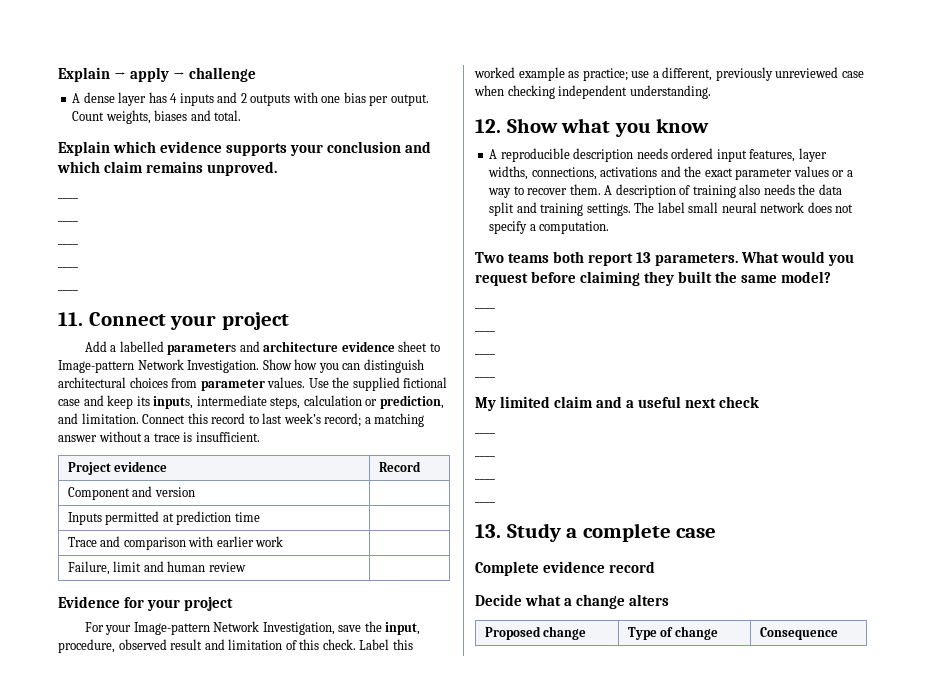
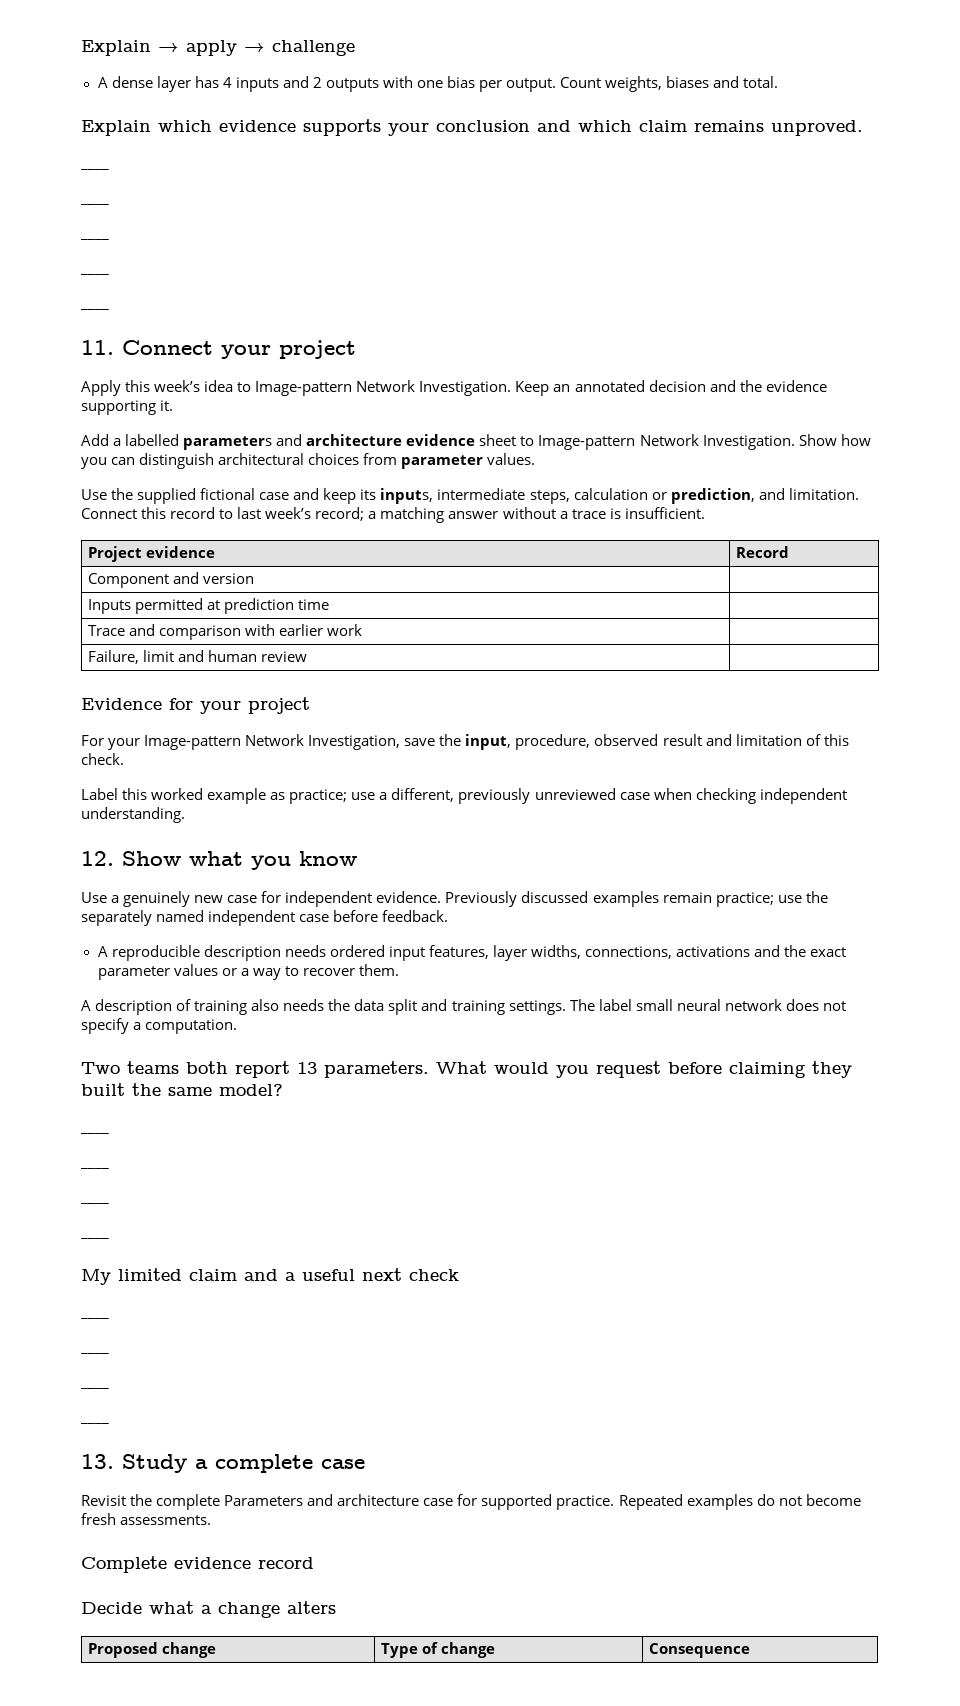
(289, 321) none -> [81,380,827,396] [81,400,174,415] // Apply this week’s idea to Image-pattern Network Investigation. Keep an annotated decision and the evidence supporting it.
(306, 382) none -> (536, 459) //
(356, 644) none -> (124, 759) //
(710, 125) none -> [81,891,828,907] [81,910,449,926] // Use a genuinely new case for independent evidence. Previously discussed examples remain practice; use the separately named independent case before feedback.
(601, 189) none -> (399, 970) //
(717, 533) none -> [81,1494,861,1510] [81,1513,212,1525] // Revisit the complete Parameters and architecture case for supported practice. Repeated examples do not become fresh assessments.

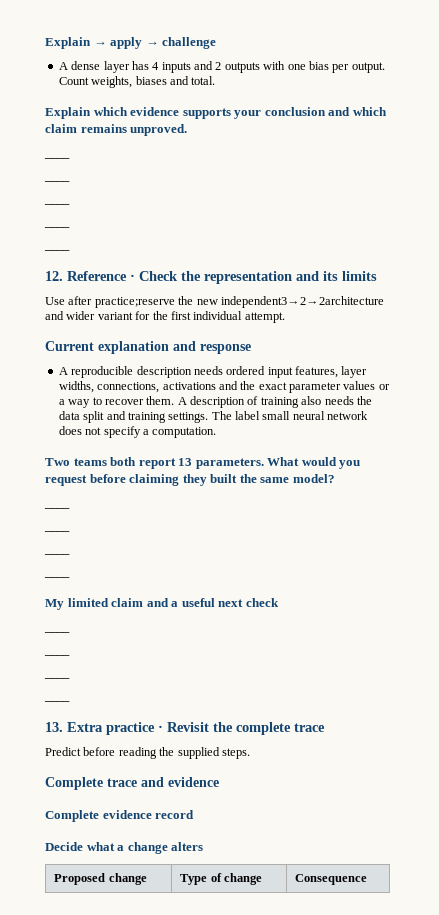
[81,340,356,359] [81,380,827,396] [81,400,174,415] [81,434,871,450] [81,453,536,469] [81,488,859,504] [81,507,705,523] [87,546,215,562] [735,546,789,558] [87,572,254,588] [87,598,330,614] [87,624,363,640] [87,650,308,664] [81,697,310,714] [81,734,849,750] [81,753,124,765] [81,788,847,804] [81,807,185,823] [81,851,357,870] [81,891,828,907] [81,910,449,926] 11. Connect your project // Apply this week’s idea to Image-pattern Network Investigation. Keep an annotated decision and the evidence supporting it. // Add a labelled parameters and architecture evidence sheet to Image-pattern Network Investigation. Show how you can distinguish architectural choices from parameter values. // Use the supplied fictional case and keep its inputs, intermediate steps, calculation or prediction, and limitation. Connect this record to last week’s record; a matching answer without a trace is insufficient. // Project evidence | Record // Component and version | // Inputs permitted at prediction time | // Trace and comparison with earlier work | // Failure, limit and human review | // Evidence for your project // For your Image-pattern Network Investigation, save the input, procedure, observed result and limitation of this check. // Label this worked example as practice; use a different, previously unreviewed case when checking independent understanding. // 12. Show what you know // Use a genuinely new case for independent evidence. Previously discussed examples remain practice; use the separately named independent case before feedback. -> [45,271,377,284] [45,296,384,308] [45,311,285,323] [45,341,251,354] 12. Reference · Check the representation and its limits // Use after practice;reserve the new independent3→2→2architecture and wider variant for the first individual attempt. // Current explanation and response
(399, 970) // -> (175, 400) none
[122,1454,365,1473] [81,1494,861,1510] [81,1513,212,1525] Study a complete case // Revisit the complete Parameters and architecture case for supported practice. Repeated examples do not become fresh assessments. -> [67,722,325,735] [45,747,250,759] [45,777,219,790] Extra practice · Revisit the complete trace // Predict before reading the supplied steps. // Complete trace and evidence

